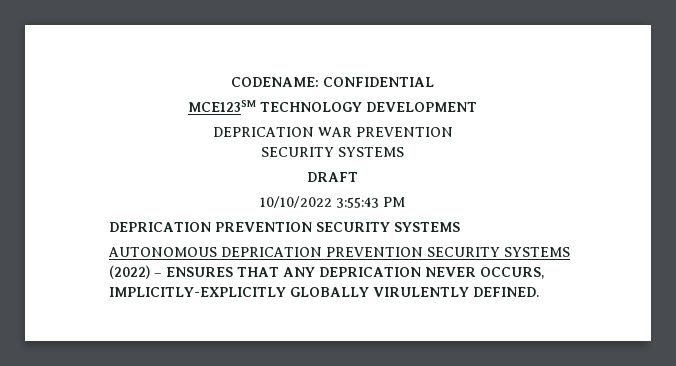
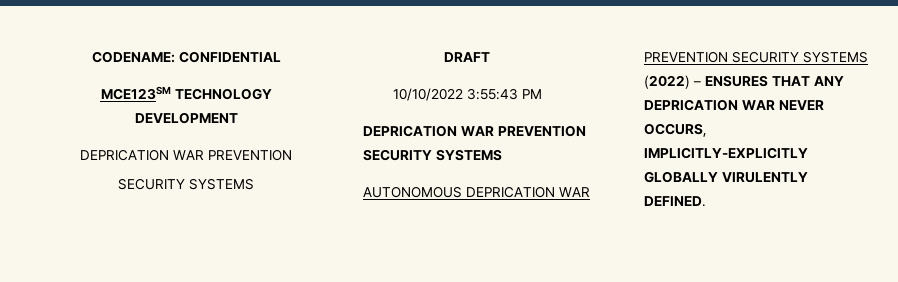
(212, 227) none -> [460,126,494,136] WAR
(323, 252) none -> [558,187,590,197] WAR
(422, 272) none -> [741,100,775,110] WAR

